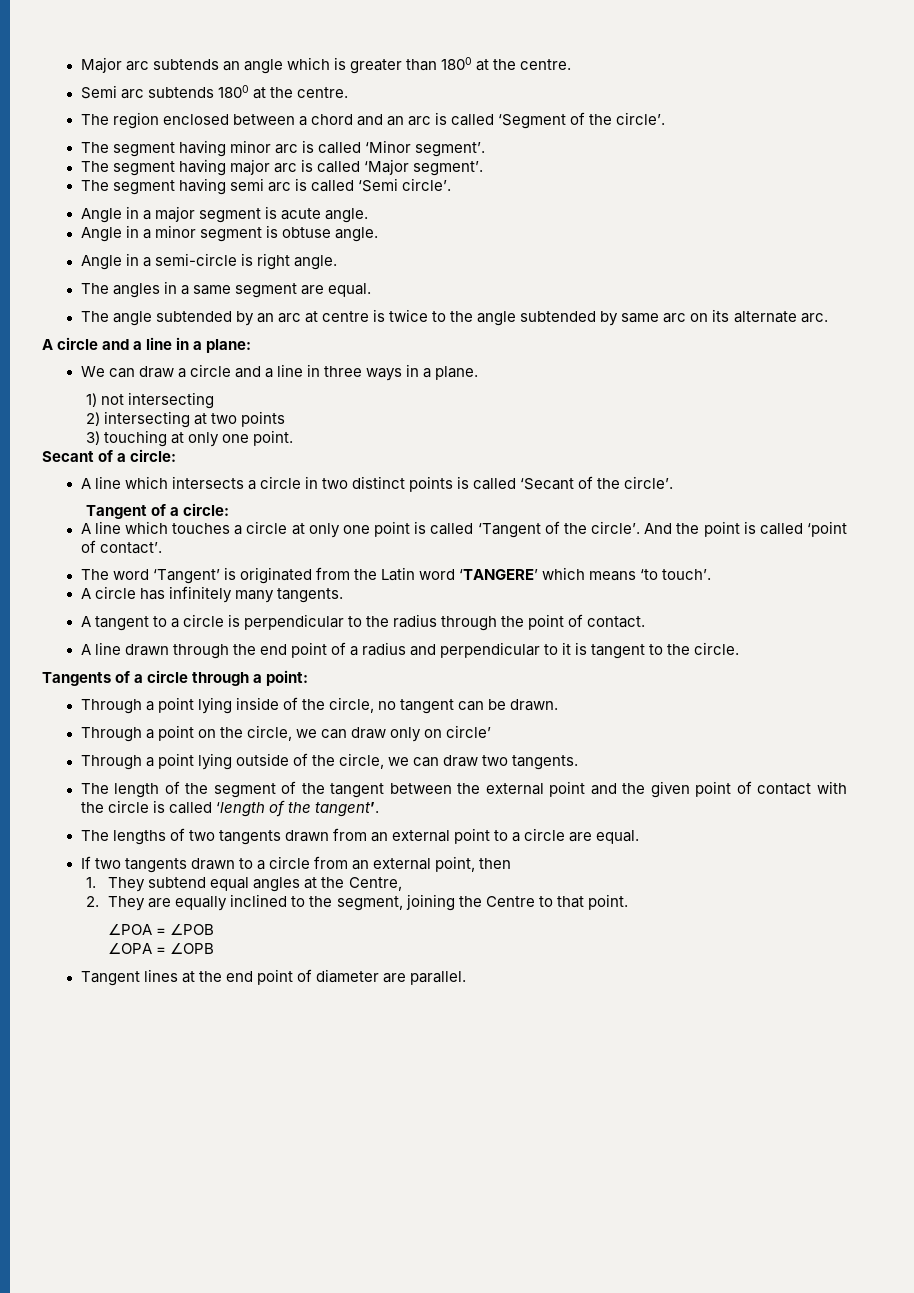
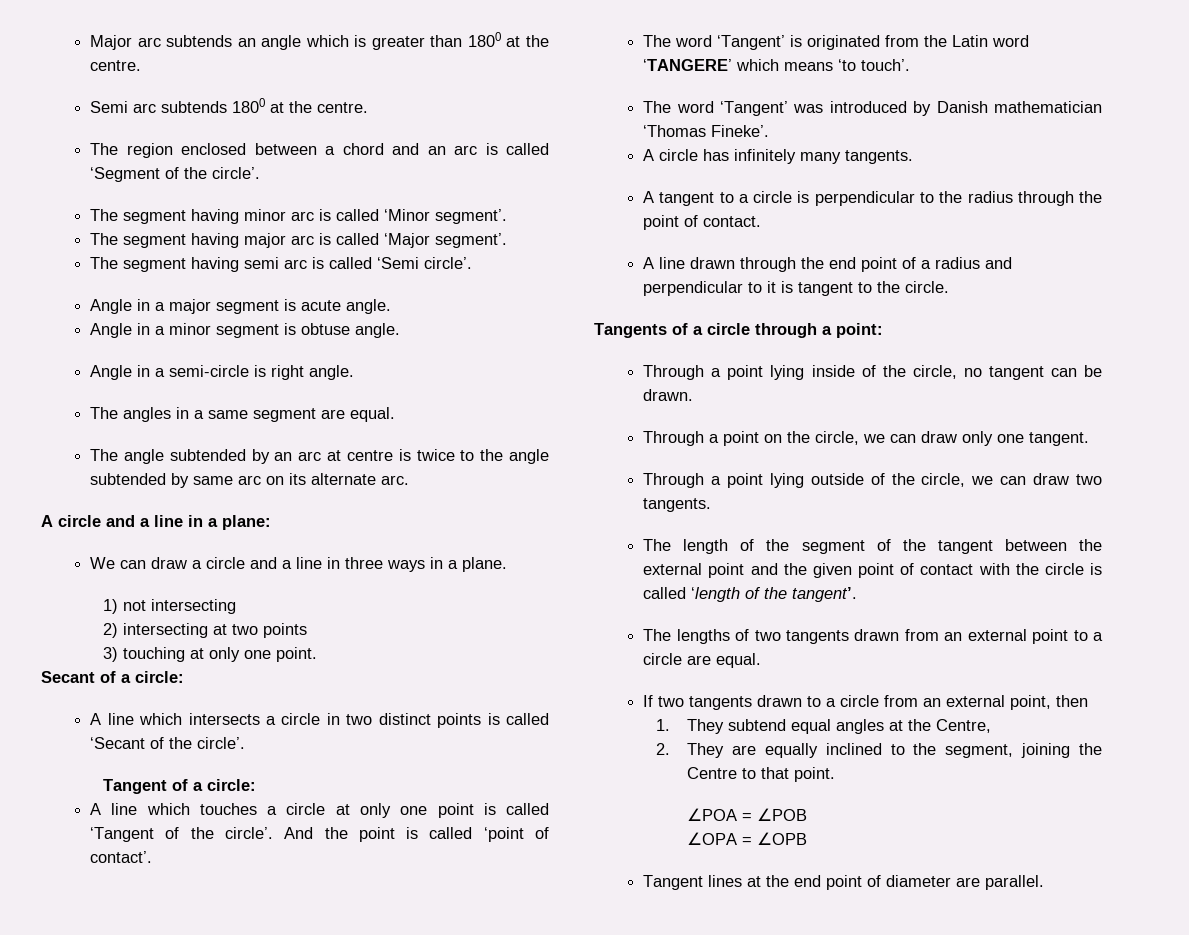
(712, 574) none -> [643,101,1102,116] [643,125,770,137] // The word ‘Tangent’ was introduced by Danish mathematician ‘Thomas Fineke’.
[424,725,492,738] on circle’ -> [997,432,1090,446] one tangent.

